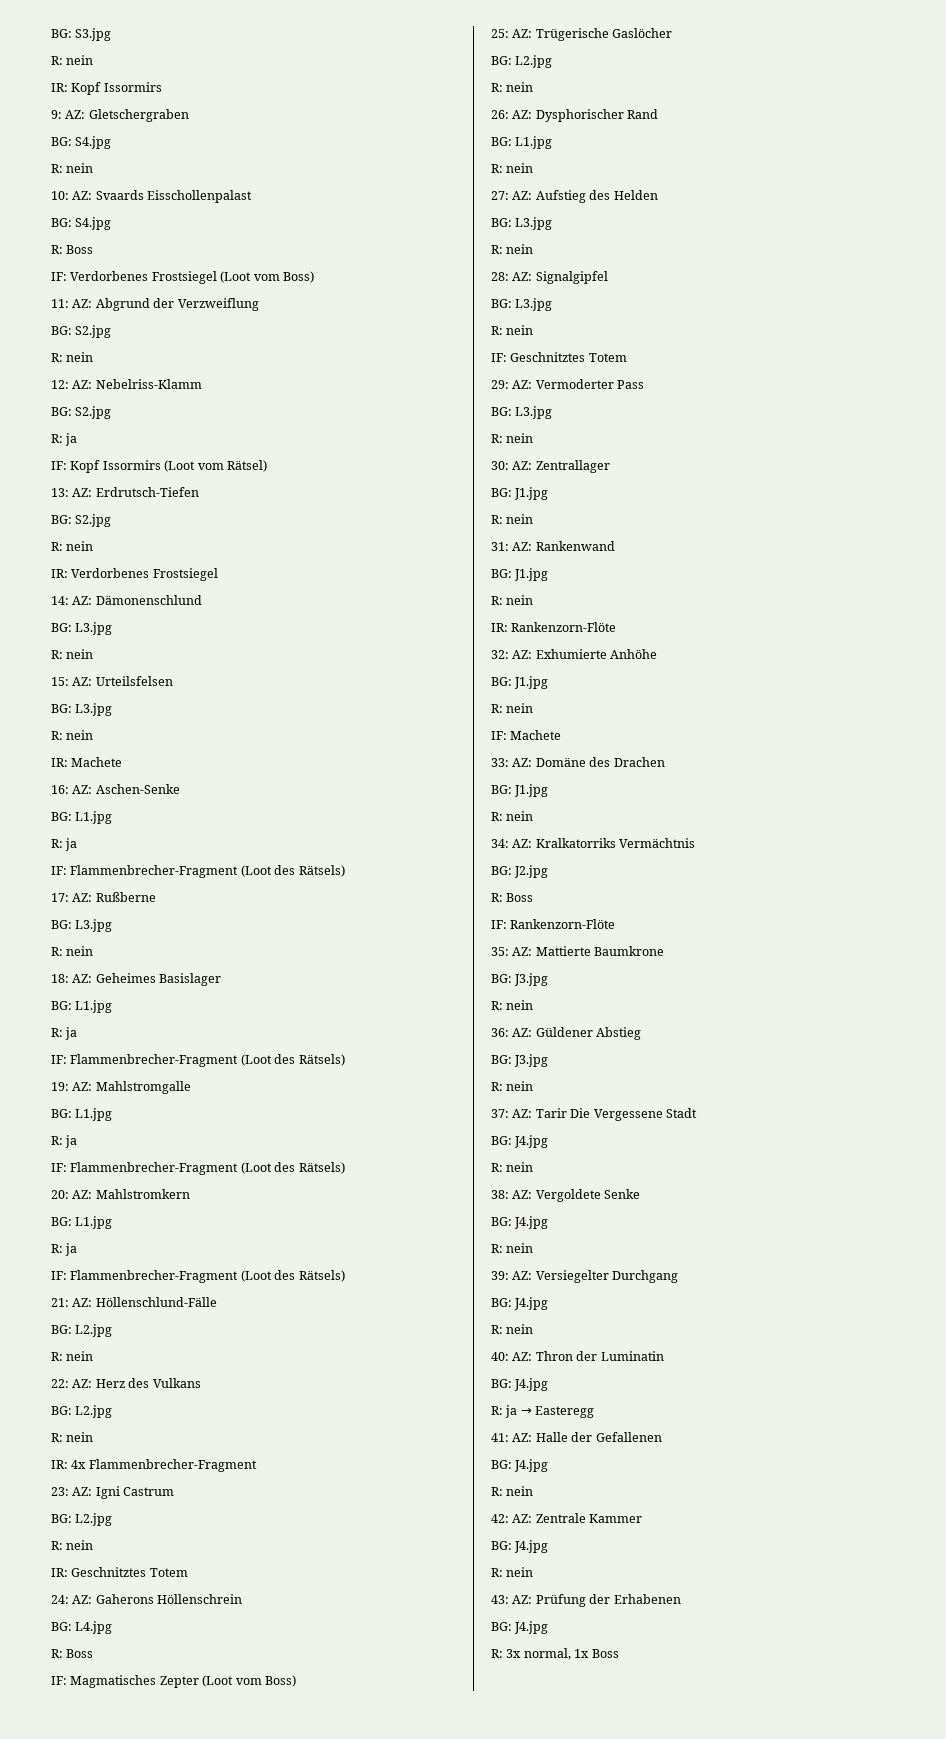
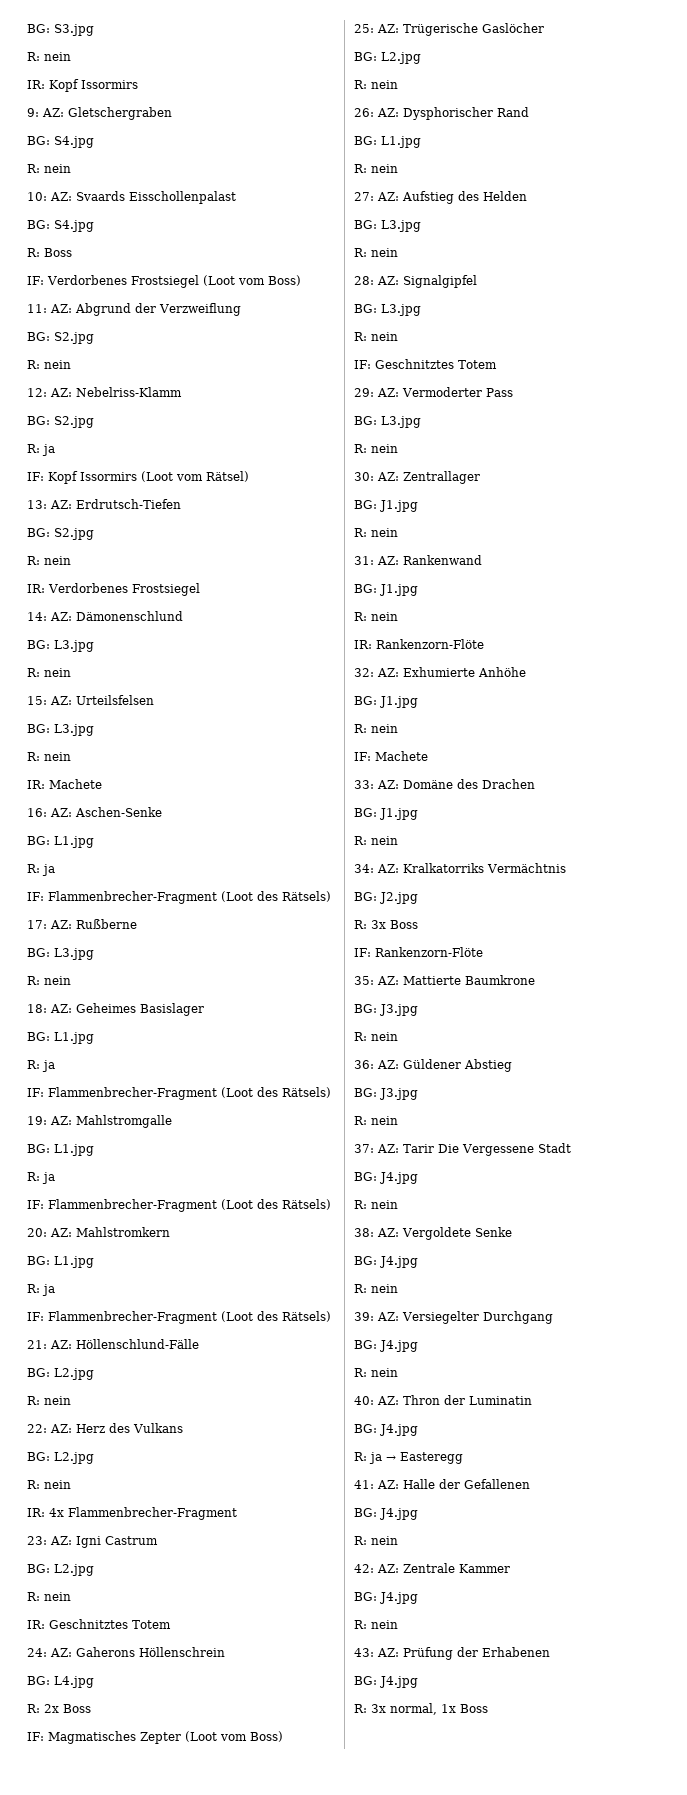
(63, 1653) none -> [44,1704,59,1713] 2x
(503, 897) none -> [371,920,386,929] 3x

